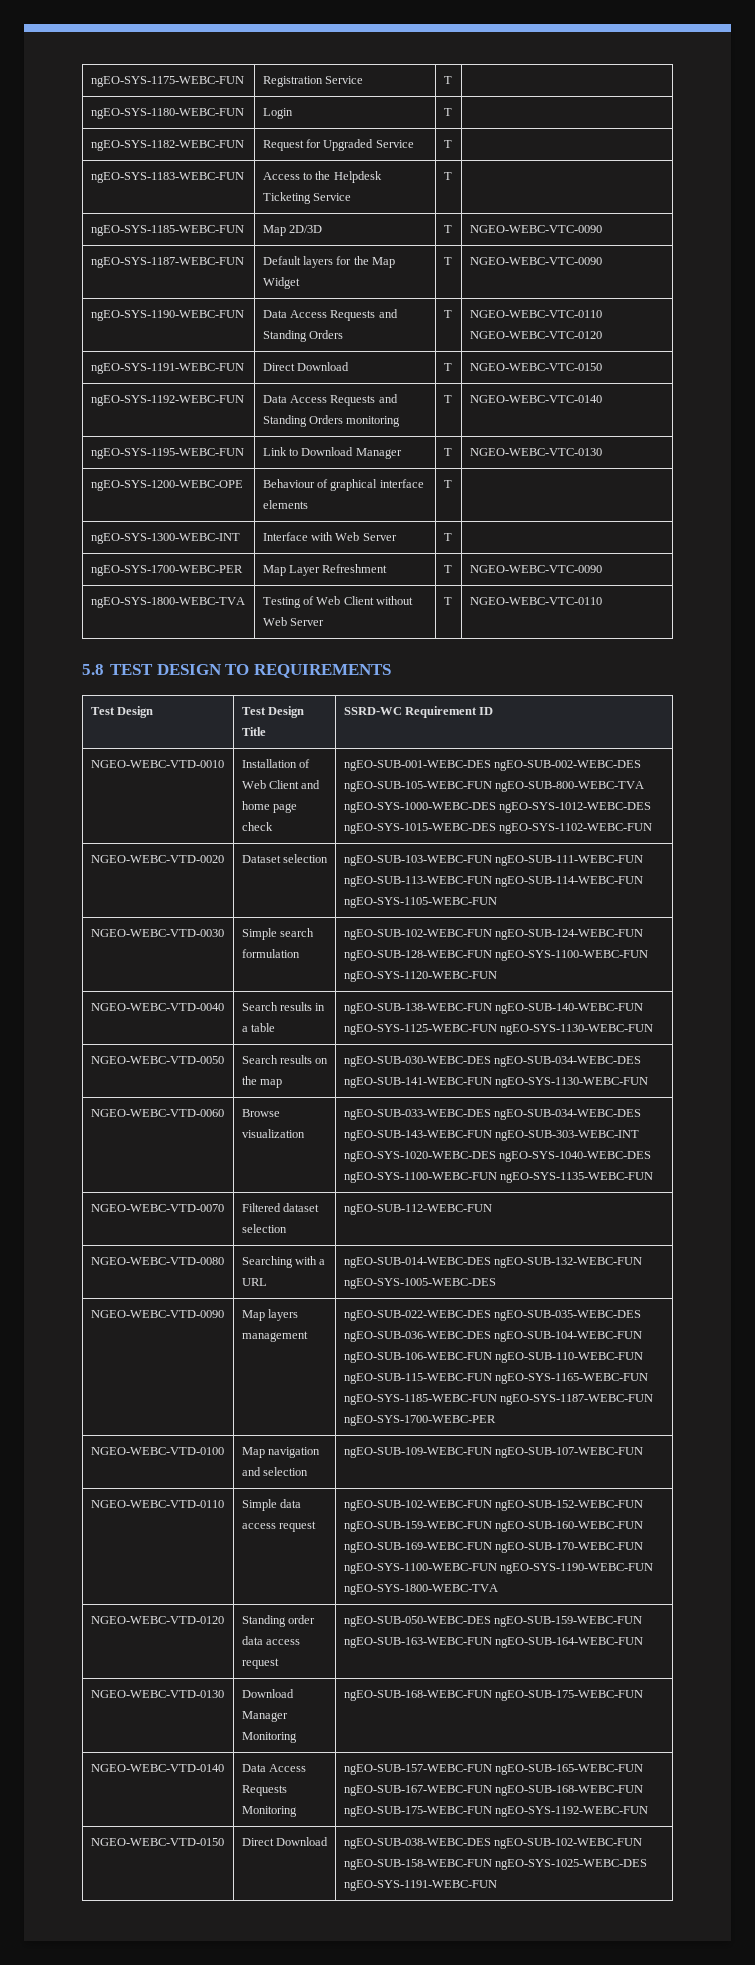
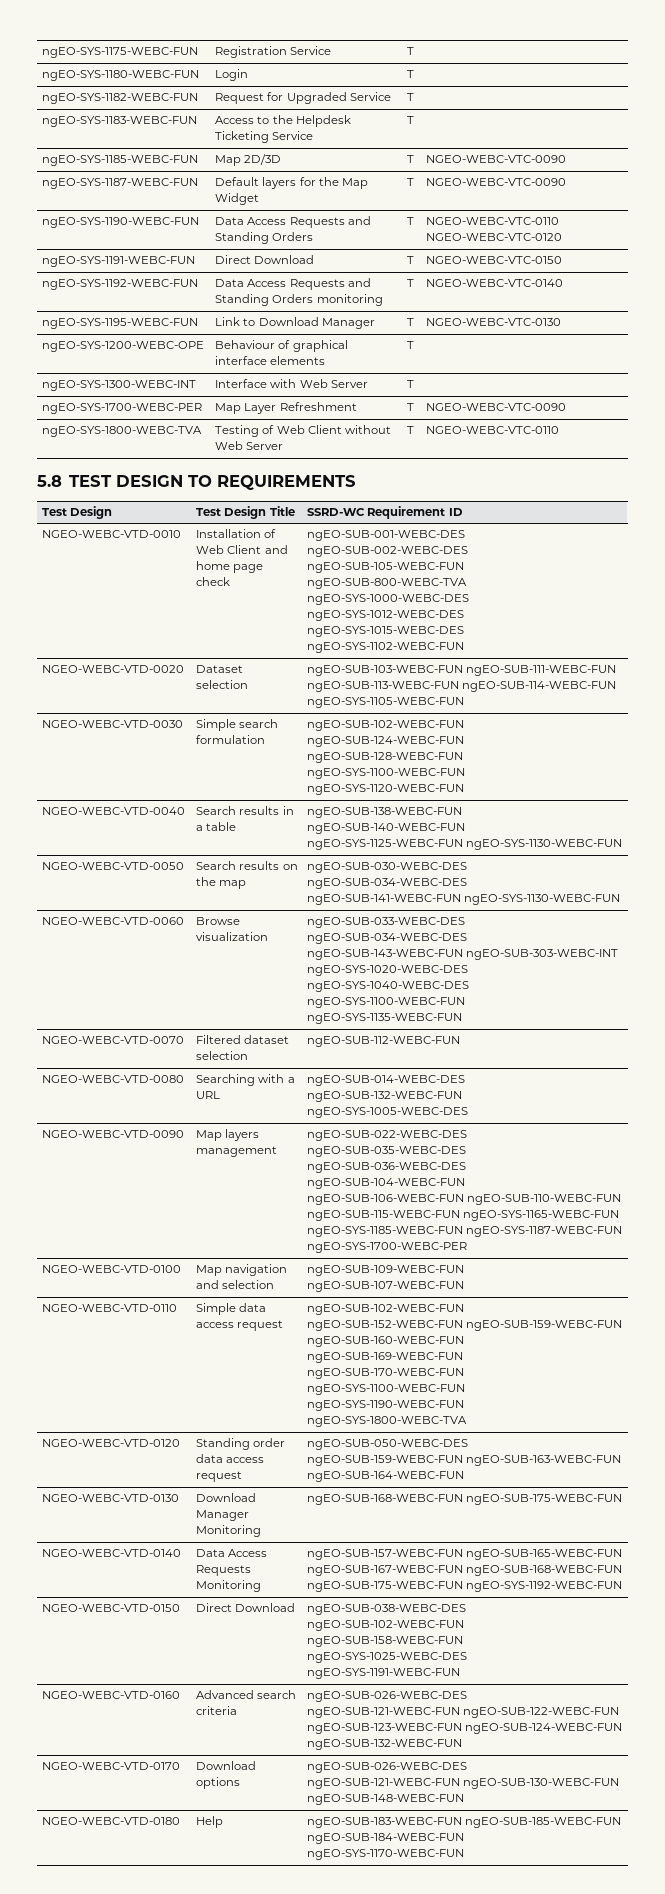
(497, 1885) none -> [42,1691,181,1699] [196,1690,297,1699] [196,1706,238,1715] [307,1691,468,1702] [307,1707,620,1718] [307,1723,623,1734] [307,1739,463,1750] [42,1762,181,1770] [196,1761,257,1770] [196,1777,241,1789] [307,1762,468,1773] [307,1778,620,1789] [307,1794,465,1805] [42,1817,181,1825] [196,1816,224,1828] [307,1817,622,1828] [307,1833,465,1844] [307,1849,465,1860] // NGEO-WEBC-VTD-0160 | Advanced search criteria | ngEO-SUB-026-WEBC-DES ngEO-SUB-121-WEBC-FUN ngEO-SUB-122-WEBC-FUN ngEO-SUB-123-WEBC-FUN ngEO-SUB-124-WEBC-FUN ngEO-SUB-132-WEBC-FUN // NGEO-WEBC-VTD-0170 | Download options | ngEO-SUB-026-WEBC-DES ngEO-SUB-121-WEBC-FUN ngEO-SUB-130-WEBC-FUN ngEO-SUB-148-WEBC-FUN // NGEO-WEBC-VTD-0180 | Help | ngEO-SUB-183-WEBC-FUN ngEO-SUB-185-WEBC-FUN ngEO-SUB-184-WEBC-FUN ngEO-SYS-1170-WEBC-FUN

